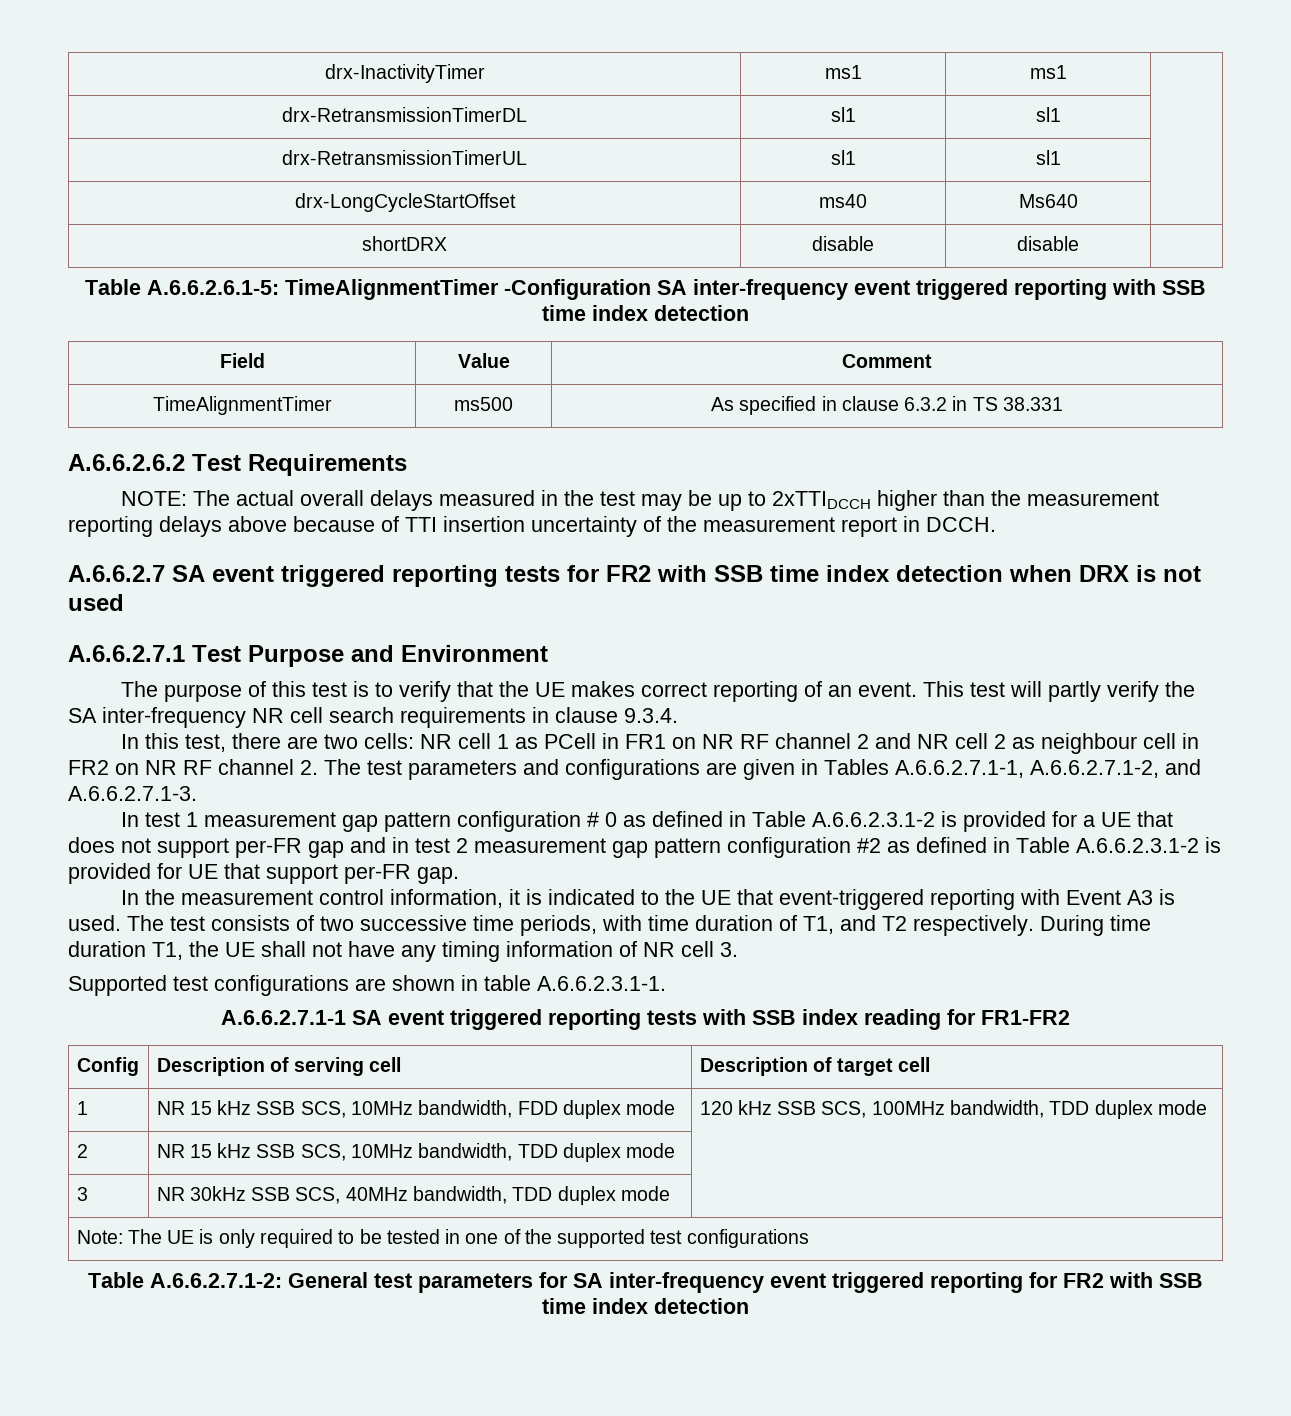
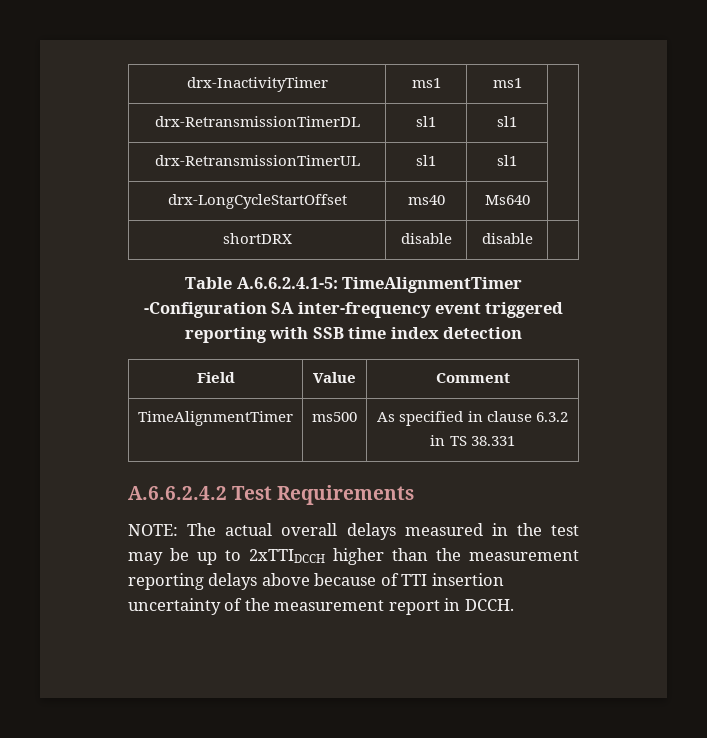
[147,280,279,295] A.6.6.2.6.1-5: -> [236,277,338,289] A.6.6.2.4.1-5:
[68,454,185,471] A.6.6.2.6.2 -> [128,486,227,500] A.6.6.2.4.2
[68,565,1201,587] [68,594,124,611] [68,645,548,667] [121,681,1196,702] [68,707,678,728] [121,733,1200,754] [68,759,1201,780] [68,786,197,801] [121,811,1174,832] [68,837,1221,858] [68,863,459,884] [121,889,1176,910] [68,915,1151,936] [68,941,738,962] [68,975,666,996] [221,1009,1070,1030] [76,1057,139,1076] [156,1057,402,1076] [699,1057,931,1076] [76,1101,88,1115] [156,1100,676,1119] [699,1100,1207,1119] [76,1144,88,1158] [156,1143,676,1162] [76,1187,88,1201] [156,1186,670,1205] [76,1229,809,1248] [88,1272,1203,1293] [542,1298,749,1314] // A.6.6.2.7 SA event triggered reporting tests for FR2 with SSB time index detection when DRX is not used // A.6.6.2.7.1 Test Purpose and Environment // The purpose of this test is to verify that the UE makes correct reporting of an event. This test will partly verify the SA inter-frequency NR cell search requirements in clause 9.3.4. // In this test, there are two cells: NR cell 1 as PCell in FR1 on NR RF channel 2 and NR cell 2 as neighbour cell in FR2 on NR RF channel 2. The test parameters and configurations are given in Tables A.6.6.2.7.1-1, A.6.6.2.7.1-2, and A.6.6.2.7.1-3. // In test 1 measurement gap pattern configuration # 0 as defined in Table A.6.6.2.3.1-2 is provided for a UE that does not support per-FR gap and in test 2 measurement gap pattern configuration #2 as defined in Table A.6.6.2.3.1-2 is provided for UE that support per-FR gap. // In the measurement control information, it is indicated to the UE that event-triggered reporting with Event A3 is used. The test consists of two successive time periods, with time duration of T1, and T2 respectively. During time duration T1, the UE shall not have any timing information of NR cell 3. // Supported test configurations are shown in table A.6.6.2.3.1-1. // A.6.6.2.7.1-1 SA event triggered reporting tests with SSB index reading for FR1-FR2 // Config | Description of serving cell | Description of target cell // 1 | NR 15 kHz SSB SCS, 10MHz bandwidth, FDD duplex mode | 120 kHz SSB SCS, 100MHz bandwidth, TDD duplex mode // 2 | NR 15 kHz SSB SCS, 10MHz bandwidth, TDD duplex mode | // 3 | NR 30kHz SSB SCS, 40MHz bandwidth, TDD duplex mode | // Note: The UE is only required to be tested in one of the supported test configurations // Table A.6.6.2.7.1-2: General test parameters for SA inter-frequency event triggered reporting for FR2 with SSB time index detection -> (514, 605) none

